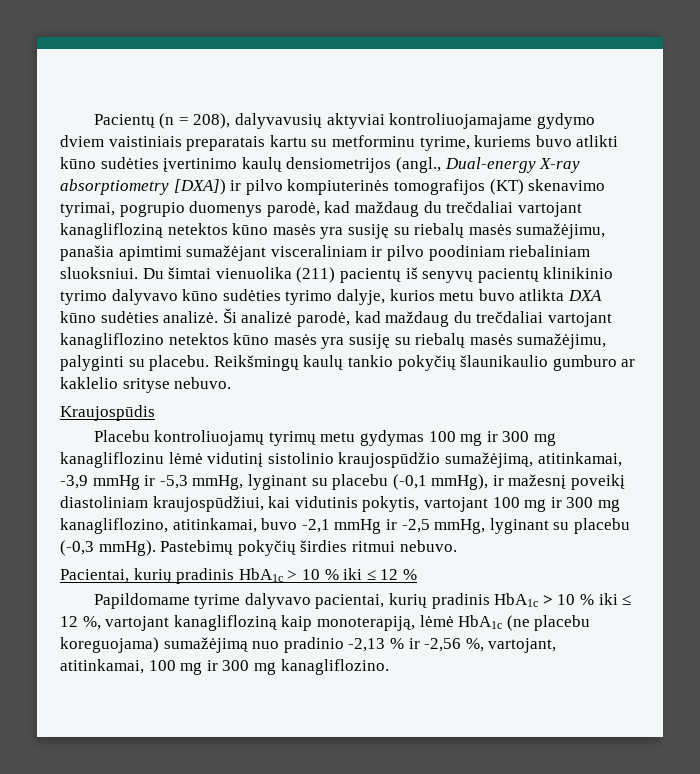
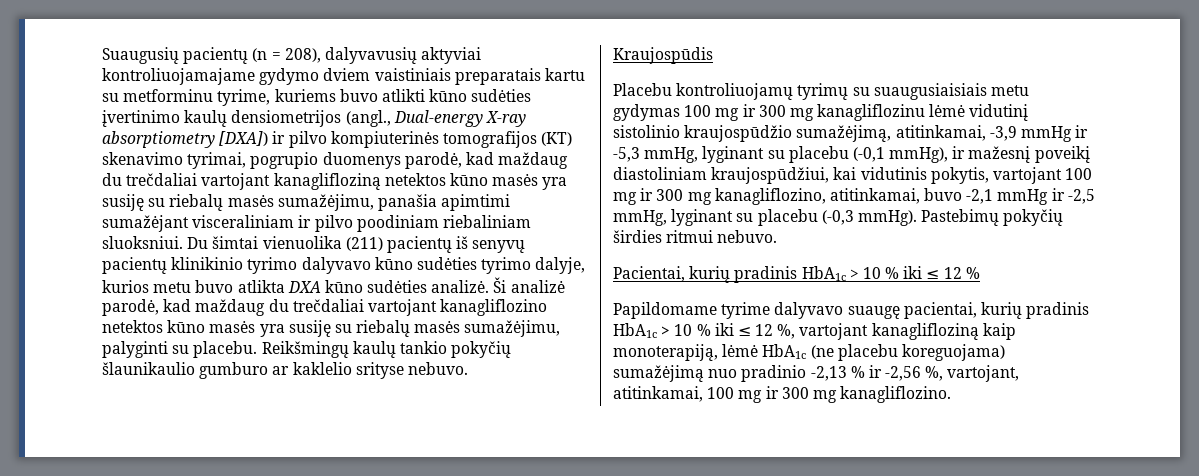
[93,114,155,128] Pacientų -> [102,47,249,64] Suaugusių pacientų
(316, 438) none -> [852,83,987,100] su suaugusiaisiais
(311, 601) none -> [847,306,900,319] suaugę

